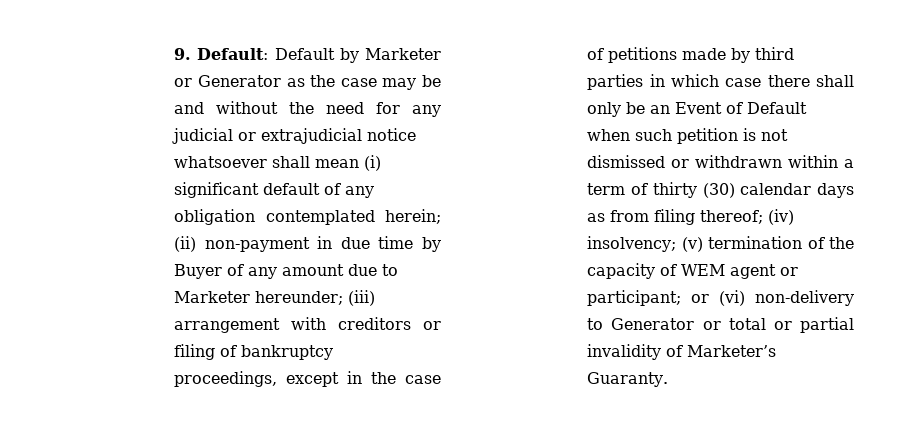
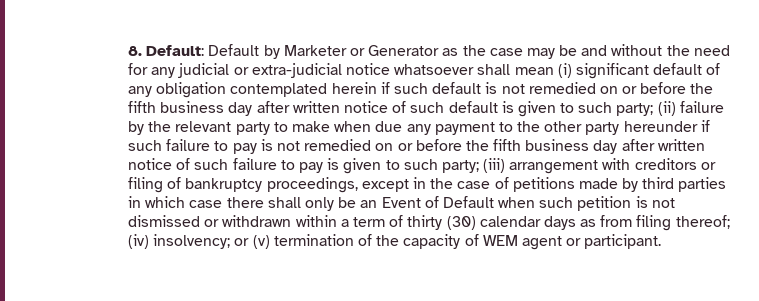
[174,48,192,60] 9. -> [128,46,143,56] 8.
[261,128,363,144] extrajudicial -> [251,63,342,78] extra-judicial
[385,209,441,224] [174,236,442,252] [174,264,399,279] [174,291,344,305] herein; (ii) non-payment in due time by Buyer of any amount due to Marketer hereunder; -> [331,82,714,94] [128,101,724,117] [128,120,710,135] [128,139,705,154] [128,158,479,174] herein if such default is not remedied on or before the fifth business day after written notice of such default is given to such party; (ii) failure by the relevant party to make when due any payment to the other party hereunder if such failure to pay is not remedied on or before the fifth business day after written notice of such failure to pay is given to such party;
(677, 244) none -> [234,238,250,246] or
[587,290,854,306] [587,317,854,333] [587,344,777,360] [587,372,669,387] participant; or (vi) non-delivery to Generator or total or partial invalidity of Marketer’s Guaranty. -> [584,234,662,249] participant.

